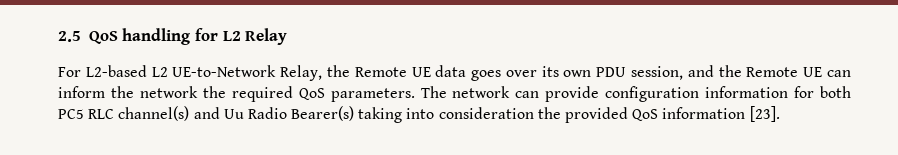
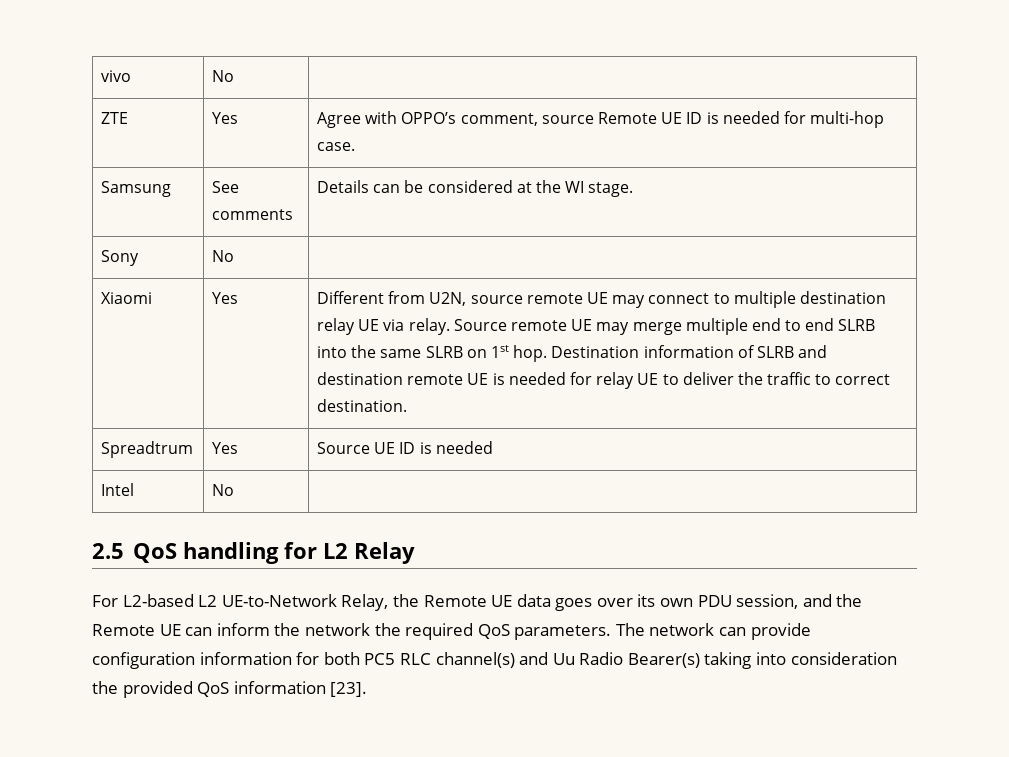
(58, 36) none -> [101,70,132,82] [212,70,235,82] [101,112,129,124] [212,112,239,124] [317,111,885,128] [317,142,356,151] [101,181,172,197] [212,181,240,193] [212,209,294,220] [317,180,634,197] [101,250,140,266] [212,250,235,262] [101,292,153,304] [212,292,239,304] [317,291,886,308] [317,318,876,335] [317,345,828,362] [317,372,891,389] [317,399,408,412] [101,441,194,458] [212,442,239,454] [317,441,493,454] [101,483,135,496] [212,484,235,496] vivo | No | // ZTE | Yes | Agree with OPPO’s comment, source Remote UE ID is needed for multi-hop case. // Samsung | See comments | Details can be considered at the WI stage. // Sony | No | // Xiaomi | Yes | Different from U2N, source remote UE may connect to multiple destination relay UE via relay. Source remote UE may merge multiple end to end SLRB into the same SLRB on 1st hop. Destination information of SLRB and destination remote UE is needed for relay UE to deliver the traffic to correct destination. // Spreadtrum | Yes | Source UE ID is needed // Intel | No | //

